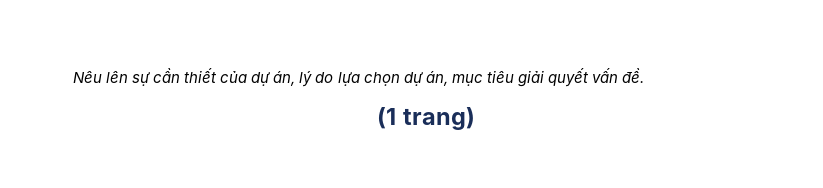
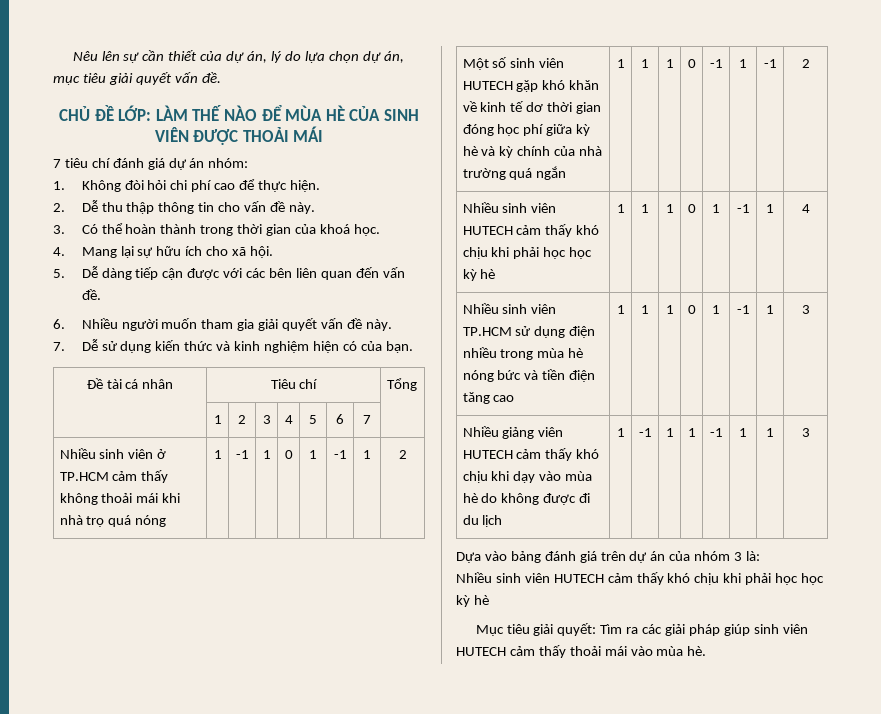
[377,107,475,130] (1 trang) -> [59,105,419,121] [154,126,324,145] [53,158,249,170] [53,179,320,192] [53,200,315,214] [53,223,380,236] [53,246,274,258] [53,266,405,280] [81,289,101,300] [53,318,392,331] [53,339,413,353] [86,378,174,389] [270,379,318,389] [386,378,417,391] [213,415,222,424] [238,415,246,424] [262,415,271,424] [284,415,293,424] [309,415,317,424] [336,414,344,424] [363,415,371,424] [59,448,167,459] [59,470,169,483] [59,493,181,505] [59,515,167,527] [213,450,222,459] [235,450,249,459] [262,450,271,459] [284,450,293,459] [309,450,317,459] [333,450,347,459] [363,450,371,459] [398,450,407,459] [462,57,565,70] [462,80,600,92] [462,101,602,114] [462,124,591,136] [462,146,603,158] [462,166,567,180] [616,59,625,68] [641,59,649,68] [665,59,674,68] [687,59,696,68] [709,59,723,68] [739,59,747,68] [763,59,777,68] [801,59,810,68] [462,202,557,213] [462,224,600,237] [462,247,593,259] [462,269,496,281] [616,204,625,213] [641,204,649,213] [665,204,674,213] [687,204,696,213] [712,204,720,213] [736,204,750,213] [766,204,774,213] [801,204,810,213] [462,303,557,314] [462,326,596,338] [462,347,584,360] [462,369,596,382] [462,392,515,404] [616,305,625,314] [641,305,649,314] [665,305,674,314] [687,305,696,314] [712,305,720,314] [736,305,750,314] [766,305,774,314] [801,305,810,314] [462,426,564,439] [462,448,600,461] [462,471,593,483] [462,493,591,505] [462,515,503,527] [616,428,625,437] [638,428,652,437] [665,428,674,437] [687,428,696,437] [709,428,723,437] [739,428,747,437] [766,428,774,437] [801,428,810,437] [456,551,761,563] [456,572,825,585] [456,595,489,607] [475,623,808,636] [456,645,707,658] CHỦ ĐỀ LỚP: LÀM THẾ NÀO ĐỂ MÙA HÈ CỦA SINH VIÊN ĐƯỢC THOẢI MÁI // 7 tiêu chí đánh giá dự án nhóm: // 1. Không đòi hỏi chi phí cao để thực hiện. // 2. Dễ thu thập thông tin cho vấn đề này. // 3. Có thể hoàn thành trong thời gian của khoá học. // 4. Mang lại sự hữu ích cho xã hội. // 5. Dễ dàng tiếp cận được với các bên liên quan đến vấn đề. // 6. Nhiều người muốn tham gia giải quyết vấn đề này. // 7. Dễ sử dụng kiến thức và kinh nghiệm hiện có của bạn. // Đề tài cá nhân | Tiêu chí | Tổng // | 1 | 2 | 3 | 4 | 5 | 6 | 7 | // Nhiều sinh viên ở TP.HCM cảm thấy không thoải mái khi nhà trọ quá nóng | 1 | -1 | 1 | 0 | 1 | -1 | 1 | 2 // Một số sinh viên HUTECH gặp khó khăn về kinh tế dơ thời gian đóng học phí giữa kỳ hè và kỳ chính của nhà trường quá ngắn | 1 | 1 | 1 | 0 | -1 | 1 | -1 | 2 // Nhiều sinh viên HUTECH cảm thấy khó chịu khi phải học học kỳ hè | 1 | 1 | 1 | 0 | 1 | -1 | 1 | 4 // Nhiều sinh viên TP.HCM sử dụng điện nhiều trong mùa hè nóng bức và tiền điện tăng cao | 1 | 1 | 1 | 0 | 1 | -1 | 1 | 3 // Nhiều giảng viên HUTECH cảm thấy khó chịu khi dạy vào mùa hè do không được đi du lịch | 1 | -1 | 1 | 1 | -1 | 1 | 1 | 3 // Dựa vào bảng đánh giá trên dự án của nhóm 3 là: // Nhiều sinh viên HUTECH cảm thấy khó chịu khi phải học học kỳ hè // Mục tiêu giải quyết: Tìm ra các giải pháp giúp sinh viên HUTECH cảm thấy thoải mái vào mùa hè.

